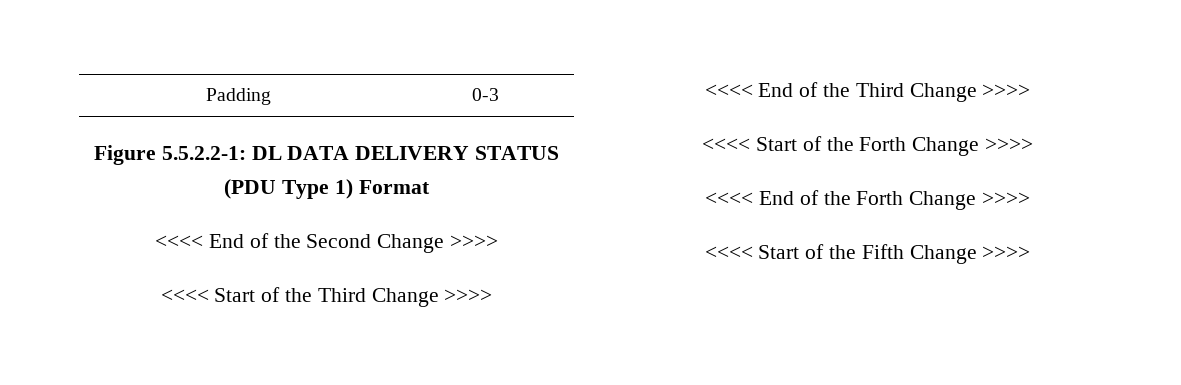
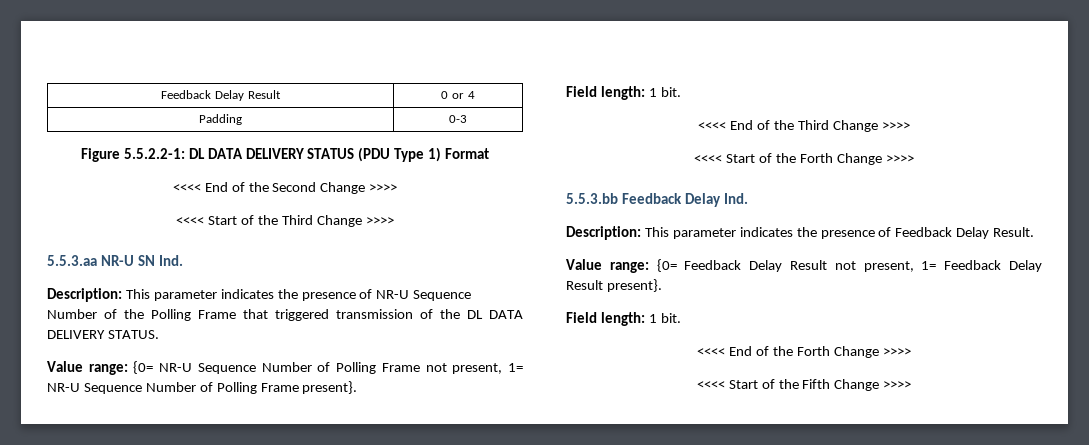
(206, 96) none -> [161,90,281,101] [441,91,475,99] Feedback Delay Result | 0 or 4 //
(493, 295) none -> [47,255,183,266] [47,288,472,302] [47,309,523,321] [47,330,159,339] [47,361,524,375] [47,381,358,394] [566,86,681,100] // 5.5.3.aa NR-U SN Ind. // Description: This parameter indicates the presence of NR-U Sequence Number of the Polling Frame that triggered transmission of the DL DATA DELIVERY STATUS. // Value range: {0= NR-U Sequence Number of Polling Frame not present, 1= NR-U Sequence Number of Polling Frame present}. // Field length: 1 bit.
(1033, 144) none -> [566,193,748,207] [566,226,1035,240] [566,259,1042,273] [566,279,662,292] [566,312,681,326] // 5.5.3.bb Feedback Delay Ind. // Description: This parameter indicates the presence of Feedback Delay Result. // Value range: {0= Feedback Delay Result not present, 1= Feedback Delay Result present}. // Field length: 1 bit.

